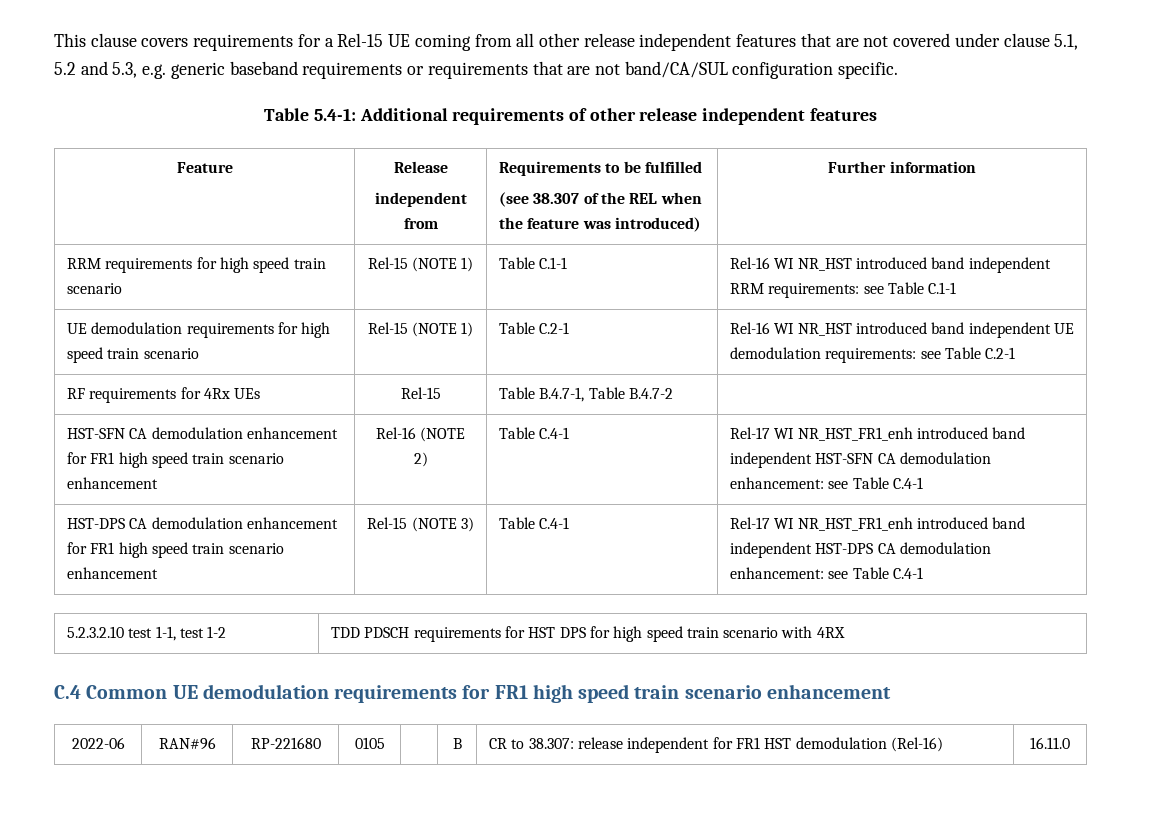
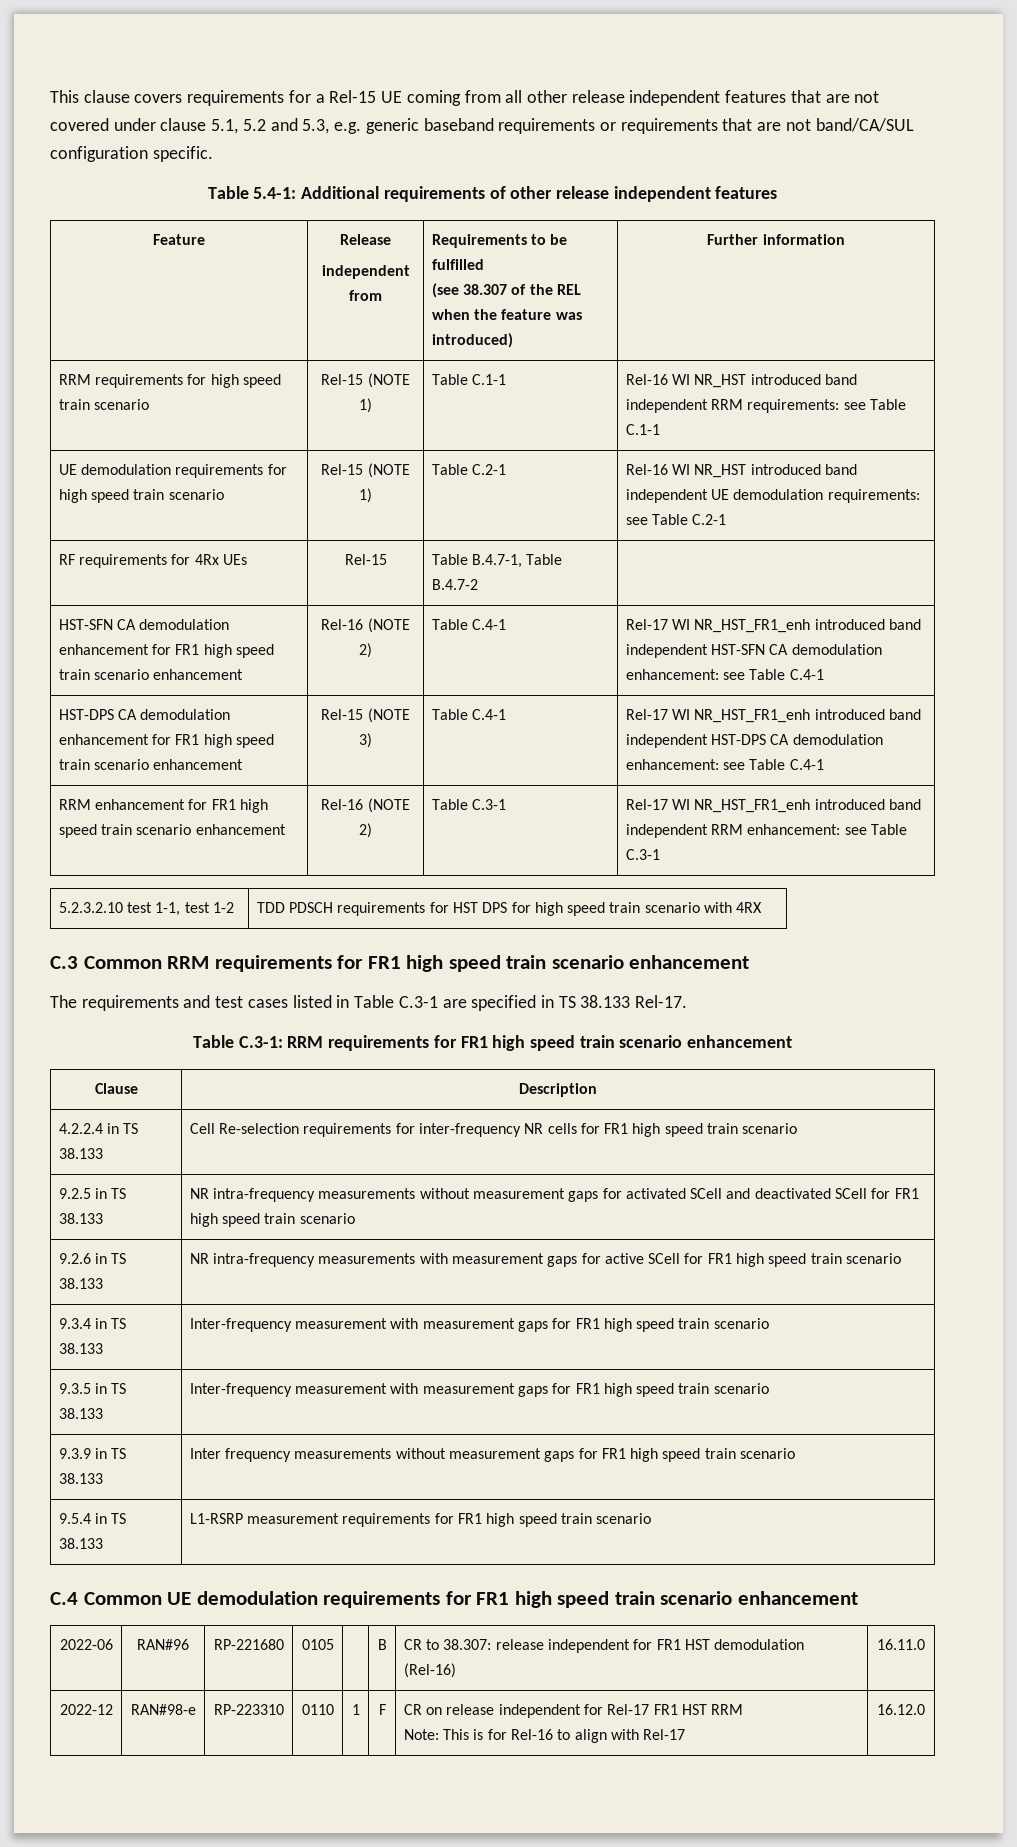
(923, 573) none -> [58,799,268,813] [58,824,286,838] [321,798,410,813] [359,823,372,838] [431,799,506,810] [625,799,921,813] [625,824,907,838] [625,849,660,860] // RRM enhancement for FR1 high speed train scenario enhancement | Rel-16 (NOTE 2) | Table C.3-1 | Rel-17 WI NR_HST_FR1_enh introduced band independent RRM enhancement: see Table C.3-1
(845, 632) none -> [50,955,750,972] [50,995,688,1011] [192,1035,793,1051] [94,1083,138,1094] [519,1083,597,1097] [58,1123,139,1134] [58,1148,103,1159] [189,1123,798,1137] [58,1188,127,1199] [58,1213,103,1224] [189,1188,919,1202] [189,1213,355,1227] [58,1253,127,1264] [58,1278,103,1289] [189,1253,902,1267] [58,1318,127,1329] [58,1343,103,1354] [189,1318,769,1332] [58,1383,127,1394] [58,1408,103,1419] [189,1383,769,1397] [58,1448,127,1459] [58,1473,103,1484] [189,1448,796,1462] [58,1513,127,1524] [58,1538,103,1549] [189,1513,652,1527] // C.3 Common RRM requirements for FR1 high speed train scenario enhancement // The requirements and test cases listed in Table C.3-1 are specified in TS 38.133 Rel-17. // Table C.3-1: RRM requirements for FR1 high speed train scenario enhancement // Clause | Description // 4.2.2.4 in TS 38.133 | Cell Re-selection requirements for inter-frequency NR cells for FR1 high speed train scenario // 9.2.5 in TS 38.133 | NR intra-frequency measurements without measurement gaps for activated SCell and deactivated SCell for FR1 high speed train scenario // 9.2.6 in TS 38.133 | NR intra-frequency measurements with measurement gaps for active SCell for FR1 high speed train scenario // 9.3.4 in TS 38.133 | Inter-frequency measurement with measurement gaps for FR1 high speed train scenario // 9.3.5 in TS 38.133 | Inter-frequency measurement with measurement gaps for FR1 high speed train scenario // 9.3.9 in TS 38.133 | Inter frequency measurements without measurement gaps for FR1 high speed train scenario // 9.5.4 in TS 38.133 | L1-RSRP measurement requirements for FR1 high speed train scenario
(1070, 743) none -> [59,1704,113,1715] [130,1704,196,1715] [213,1704,284,1715] [301,1704,334,1715] [351,1704,360,1715] [378,1704,386,1715] [403,1704,744,1718] [403,1729,686,1743] [877,1704,925,1715] // 2022-12 | RAN#98-e | RP-223310 | 0110 | 1 | F | CR on release independent for Rel-17 FR1 HST RRM // Note: This is for Rel-16 to align with Rel-17 | 16.12.0

